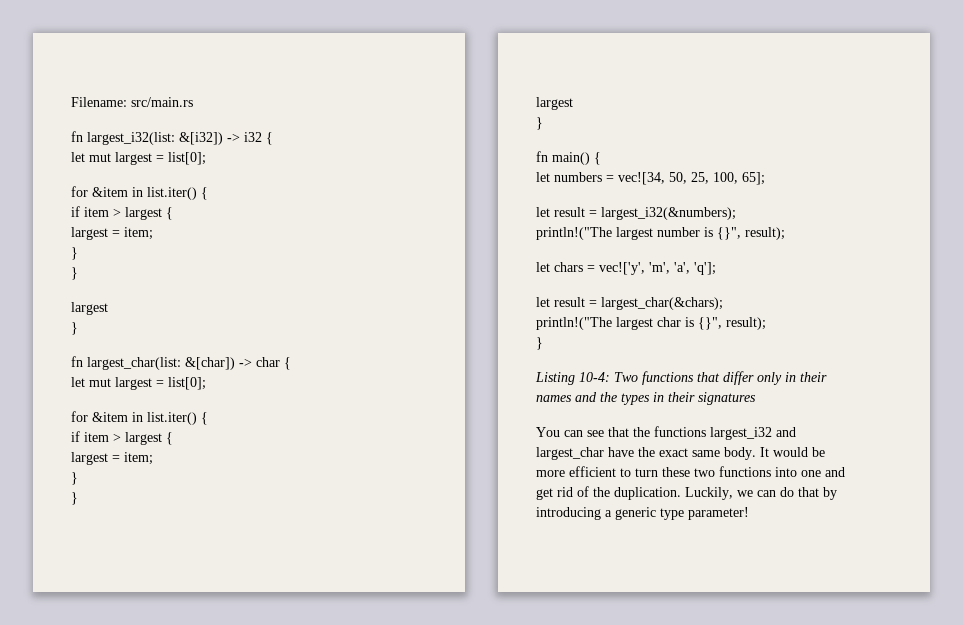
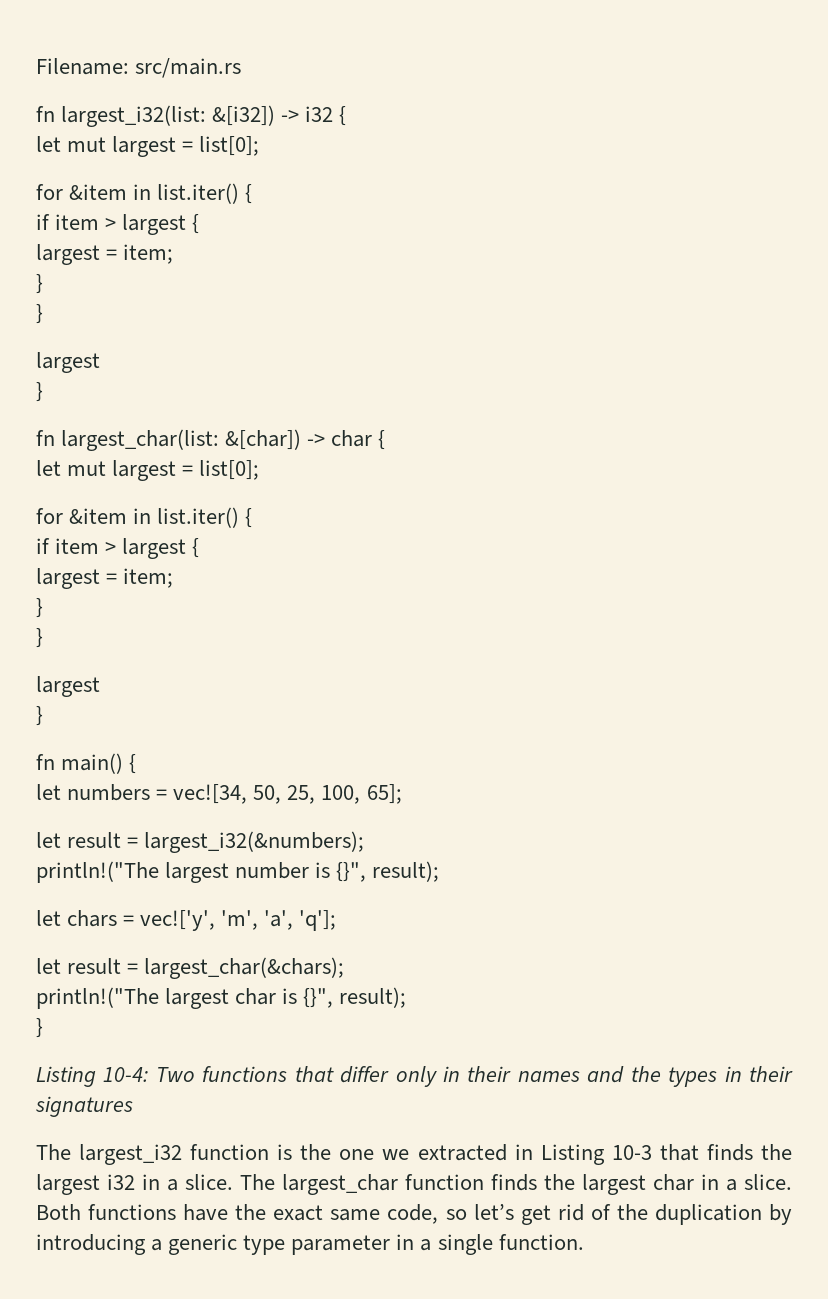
[536,426,796,440] [536,447,825,460] [536,466,845,477] [536,486,819,500] You can see that the functions largest_i32 and largest_char have the exact same body. It would be more efficient to turn these two functions into one and get rid of the duplication. Luckily, we can do that -> [36,1144,793,1165] [36,1174,792,1195] [36,1204,762,1225] The largest_i32 function is the one we extracted in Listing 10-3 that finds the largest i32 in a slice. The largest_char function finds the largest char in a slice. Both functions have the exact same code, so let’s get rid of the duplication
[688,507,749,520] parameter! -> [291,1234,584,1255] parameter in a single function.

